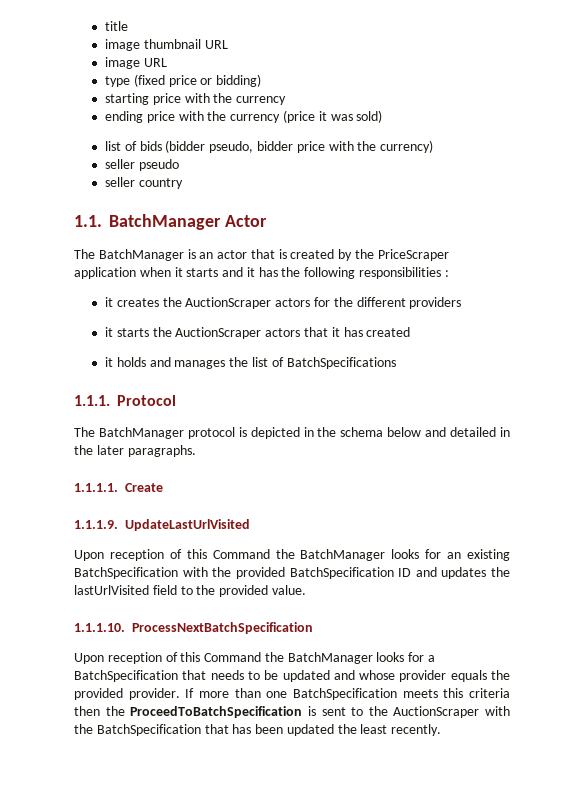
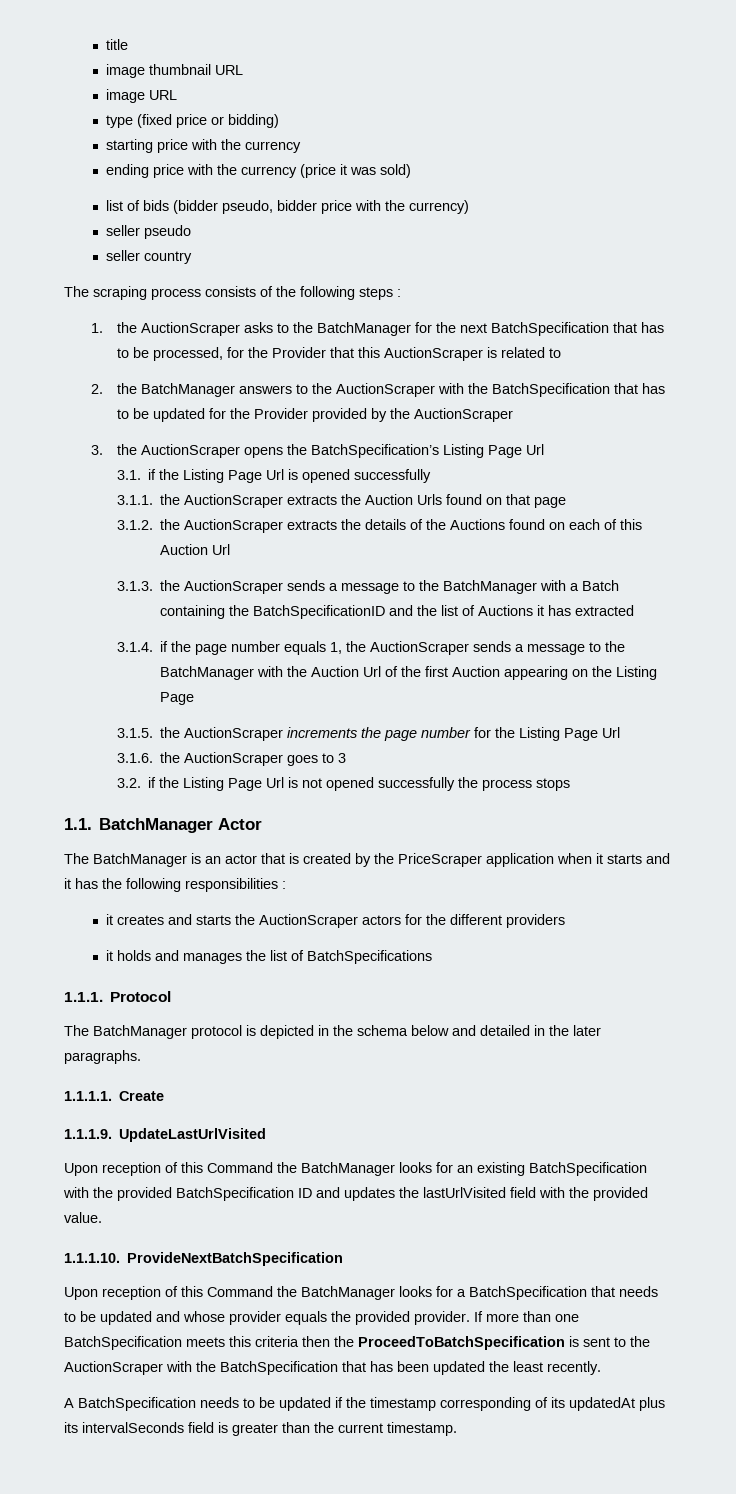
(183, 183) none -> [64,286,401,300] [90,322,665,336] [117,347,562,361] [90,383,666,397] [117,408,514,422] [90,444,545,458] [117,469,432,483] [117,494,567,508] [117,519,643,533] [160,544,231,555] [117,580,620,594] [160,605,635,619] [117,641,626,655] [160,666,658,680] [160,692,195,705] [117,727,621,741] [117,752,347,766] [117,777,571,791] // The scraping process consists of the following steps : // 1. the AuctionScraper asks to the BatchManager for the next BatchSpecification that has to be processed, for the Provider that this AuctionScraper is related to // 2. the BatchManager answers to the AuctionScraper with the BatchSpecification that has to be updated for the Provider provided by the AuctionScraper // 3. the AuctionScraper opens the BatchSpecification’s Listing Page Url // 3.1. if the Listing Page Url is opened successfully // 3.1.1. the AuctionScraper extracts the Auction Urls found on that page // 3.1.2. the AuctionScraper extracts the details of the Auctions found on each of this Auction Url // 3.1.3. the AuctionScraper sends a message to the BatchManager with a Batch containing the BatchSpecificationID and the list of Auctions it has extracted // 3.1.4. if the page number equals 1, the AuctionScraper sends a message to the BatchManager with the Auction Url of the first Auction appearing on the Listing Page // 3.1.5. the AuctionScraper increments the page number for the Listing Page Url // 3.1.6. the AuctionScraper goes to 3 // 3.2. if the Listing Page Url is not opened successfully the process stops
(159, 302) none -> [168,914,232,925] and starts
[105,327,411,339] // it starts the AuctionScraper actors that it has created -> (566, 921) none
[180,586,193,595] to -> [539,1187,565,1198] with
[132,622,313,634] ProcessNextBatchSpecification -> [127,1252,344,1266] ProvideNextBatchSpecification
(442, 730) none -> [64,1397,665,1411] [64,1422,457,1436] // A BatchSpecification needs to be updated if the timestamp corresponding of its updatedAt plus its intervalSeconds field is greater than the current timestamp.

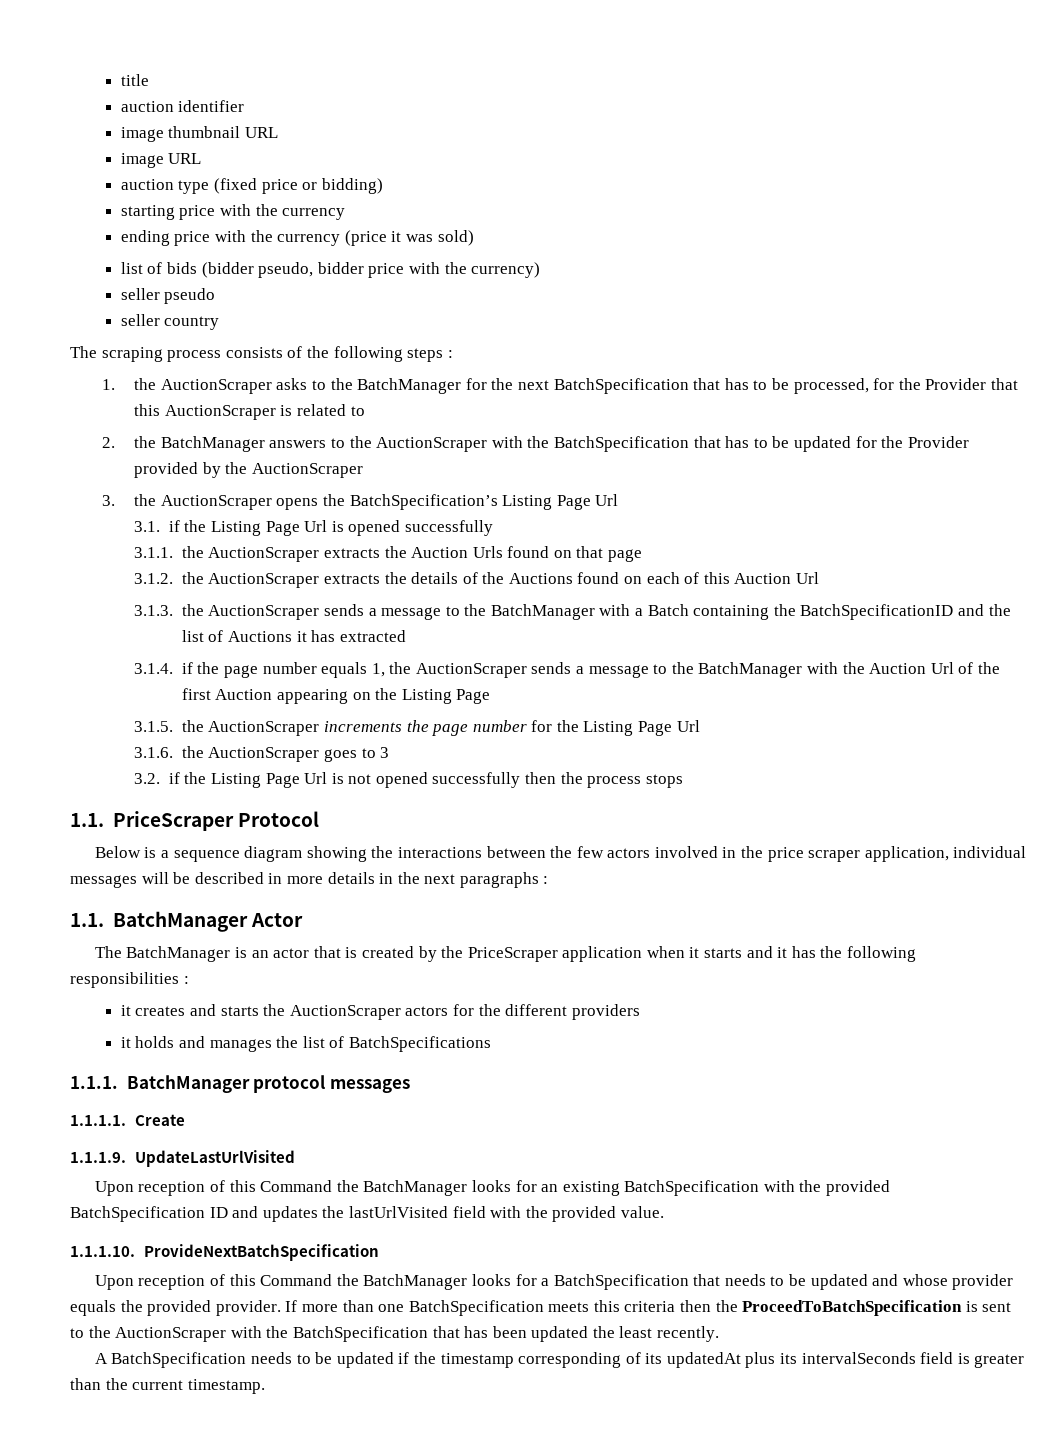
(129, 44) none -> [120,100,245,112] // auction identifier
(178, 95) none -> [120,179,174,190] auction
(456, 784) none -> [525,772,557,784] then
(571, 784) none -> [70,811,319,831] [94,846,1027,862] [70,872,549,888] // 1.1. PriceScraper Protocol // Below is a sequence diagram showing the interactions between the few actors involved in the price scraper application, individual messages will be described in more details in the next paragraphs :
[110,991,172,1002] [64,1025,601,1039] [64,1050,141,1064] Protocol // The BatchManager protocol is depicted in the schema below and detailed in the later paragraphs. -> [126,1075,410,1093] BatchManager protocol messages

